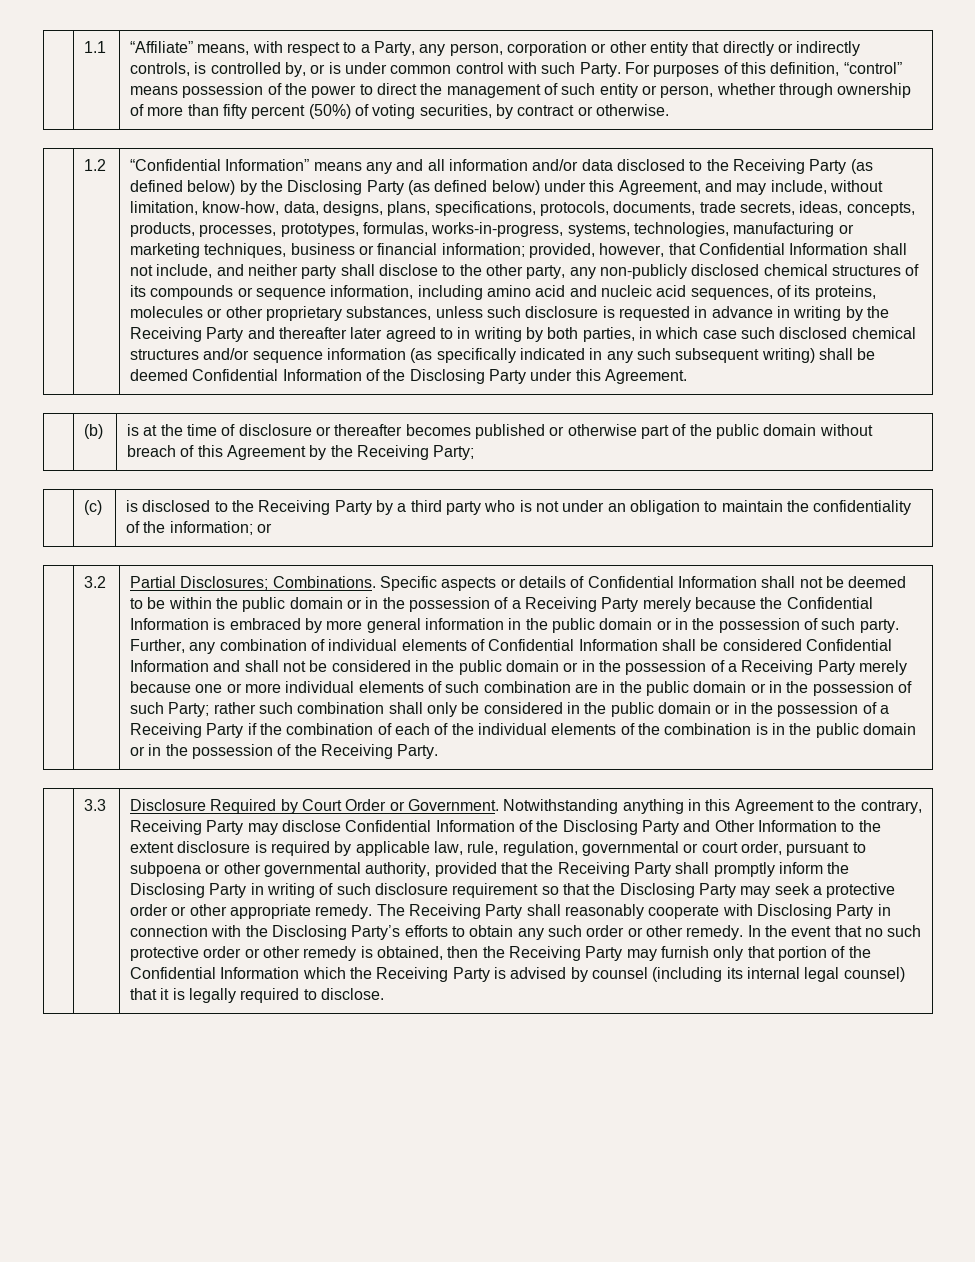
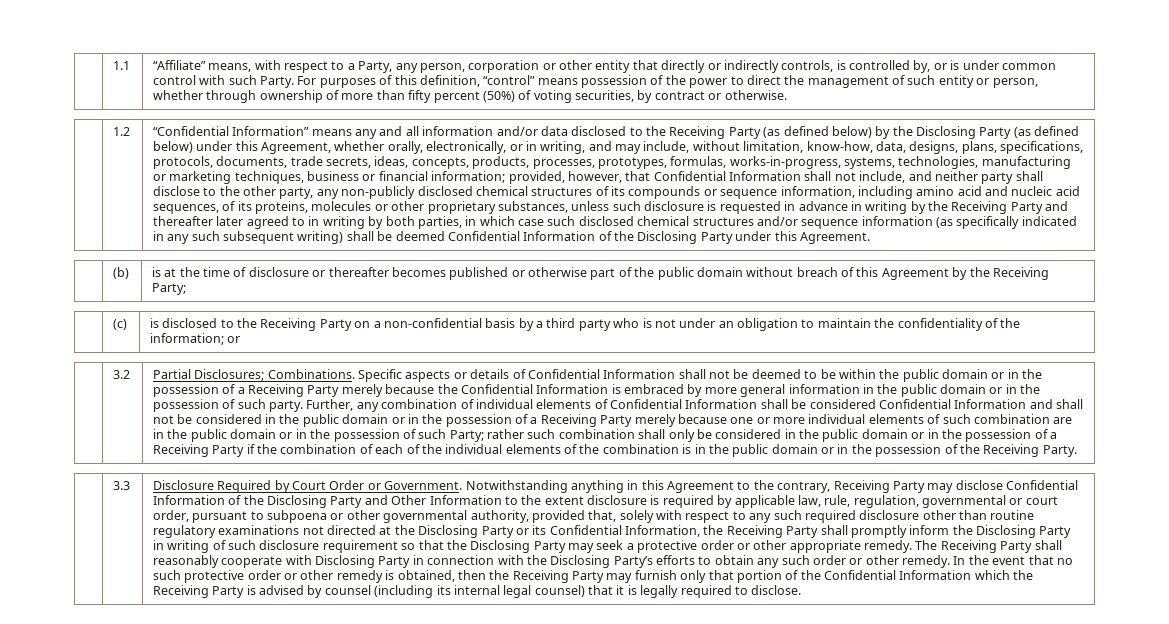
(701, 187) none -> [334,141,586,154] whether orally, electronically, or in writing,
(372, 507) none -> [354,318,516,328] on a non-confidential basis
[501,862,529,874] that -> [588,510,1035,523] [152,525,701,538] that, solely with respect to any such required disclosure other than routine regulatory examinations not directed at the Disclosing Party or its Confidential Information,

